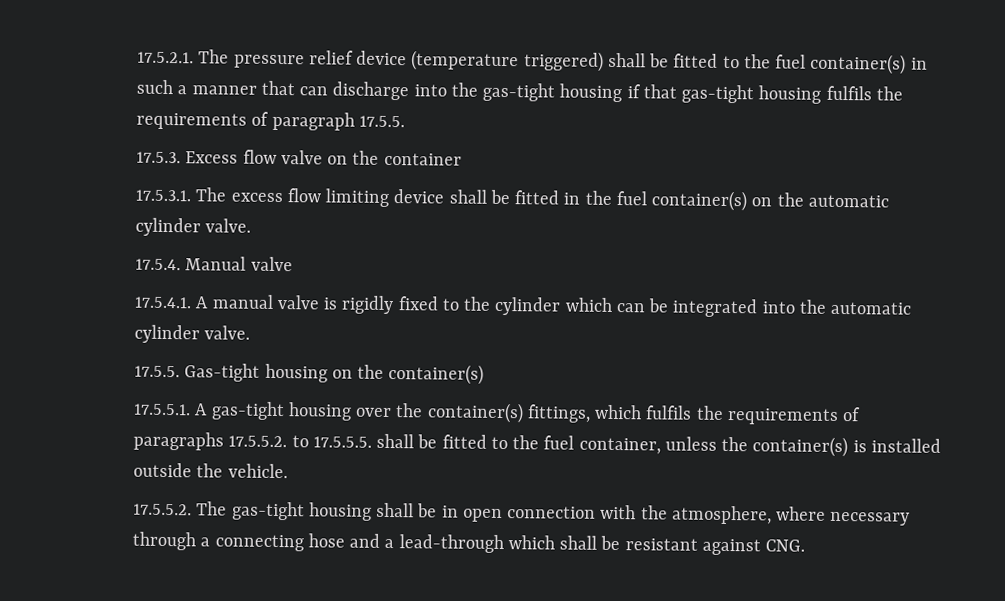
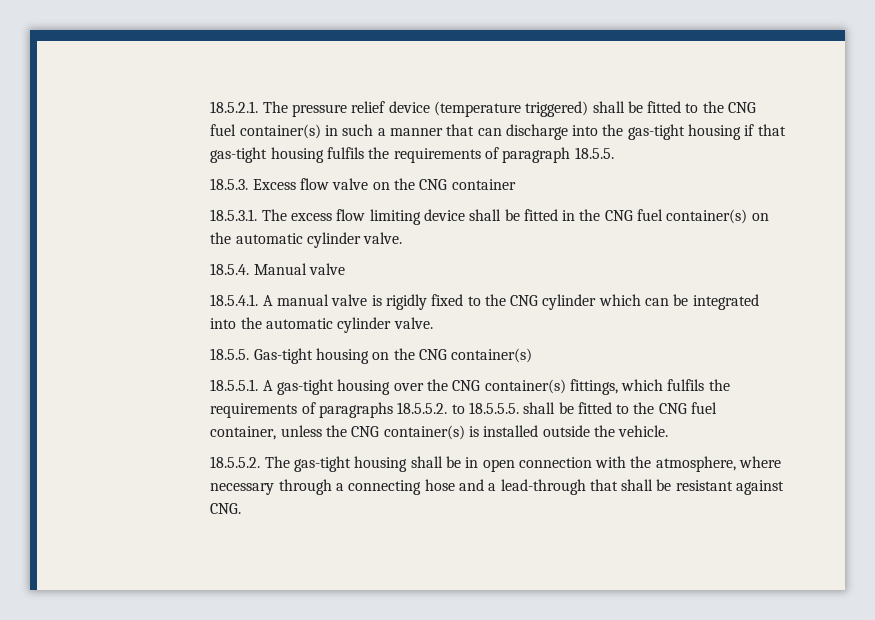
[136,51,194,64] 17.5.2.1. -> [210,101,259,113] 18.5.2.1.
(771, 61) none -> [728,102,757,113] CNG
[358,115,405,128] [135,151,181,164] 17.5.5. // 17.5.3. -> [574,147,614,159] [210,178,249,190] 18.5.5. // 18.5.3.
(380, 157) none -> [419,179,448,190] CNG
[134,189,191,202] 17.5.3.1. -> [210,209,258,221] 18.5.3.1.
(612, 197) none -> [604,210,633,221] CNG
[134,258,181,271] 17.5.4. -> [210,263,250,275] 18.5.4.
[133,296,192,309] 17.5.4.1. -> [210,294,259,306] 18.5.4.1.
(492, 303) none -> [510,295,539,306] CNG
[133,365,180,378] 17.5.5. -> [210,348,250,360] 18.5.5.
(385, 371) none -> [418,349,447,360] CNG
[132,403,191,416] 17.5.5.1. -> [210,379,259,391] 18.5.5.1.
(424, 410) none -> [452,380,481,391] CNG
[228,433,540,450] 17.5.5.2. to 17.5.5.5. shall be fitted to the -> [397,402,687,414] 18.5.5.2. to 18.5.5.5. shall be fitted to the CNG
(749, 444) none -> [351,426,380,437] CNG
[132,503,192,516] 17.5.5.2. -> [210,456,261,468] 18.5.5.2.
[507,535,555,550] which -> [589,479,618,491] that

